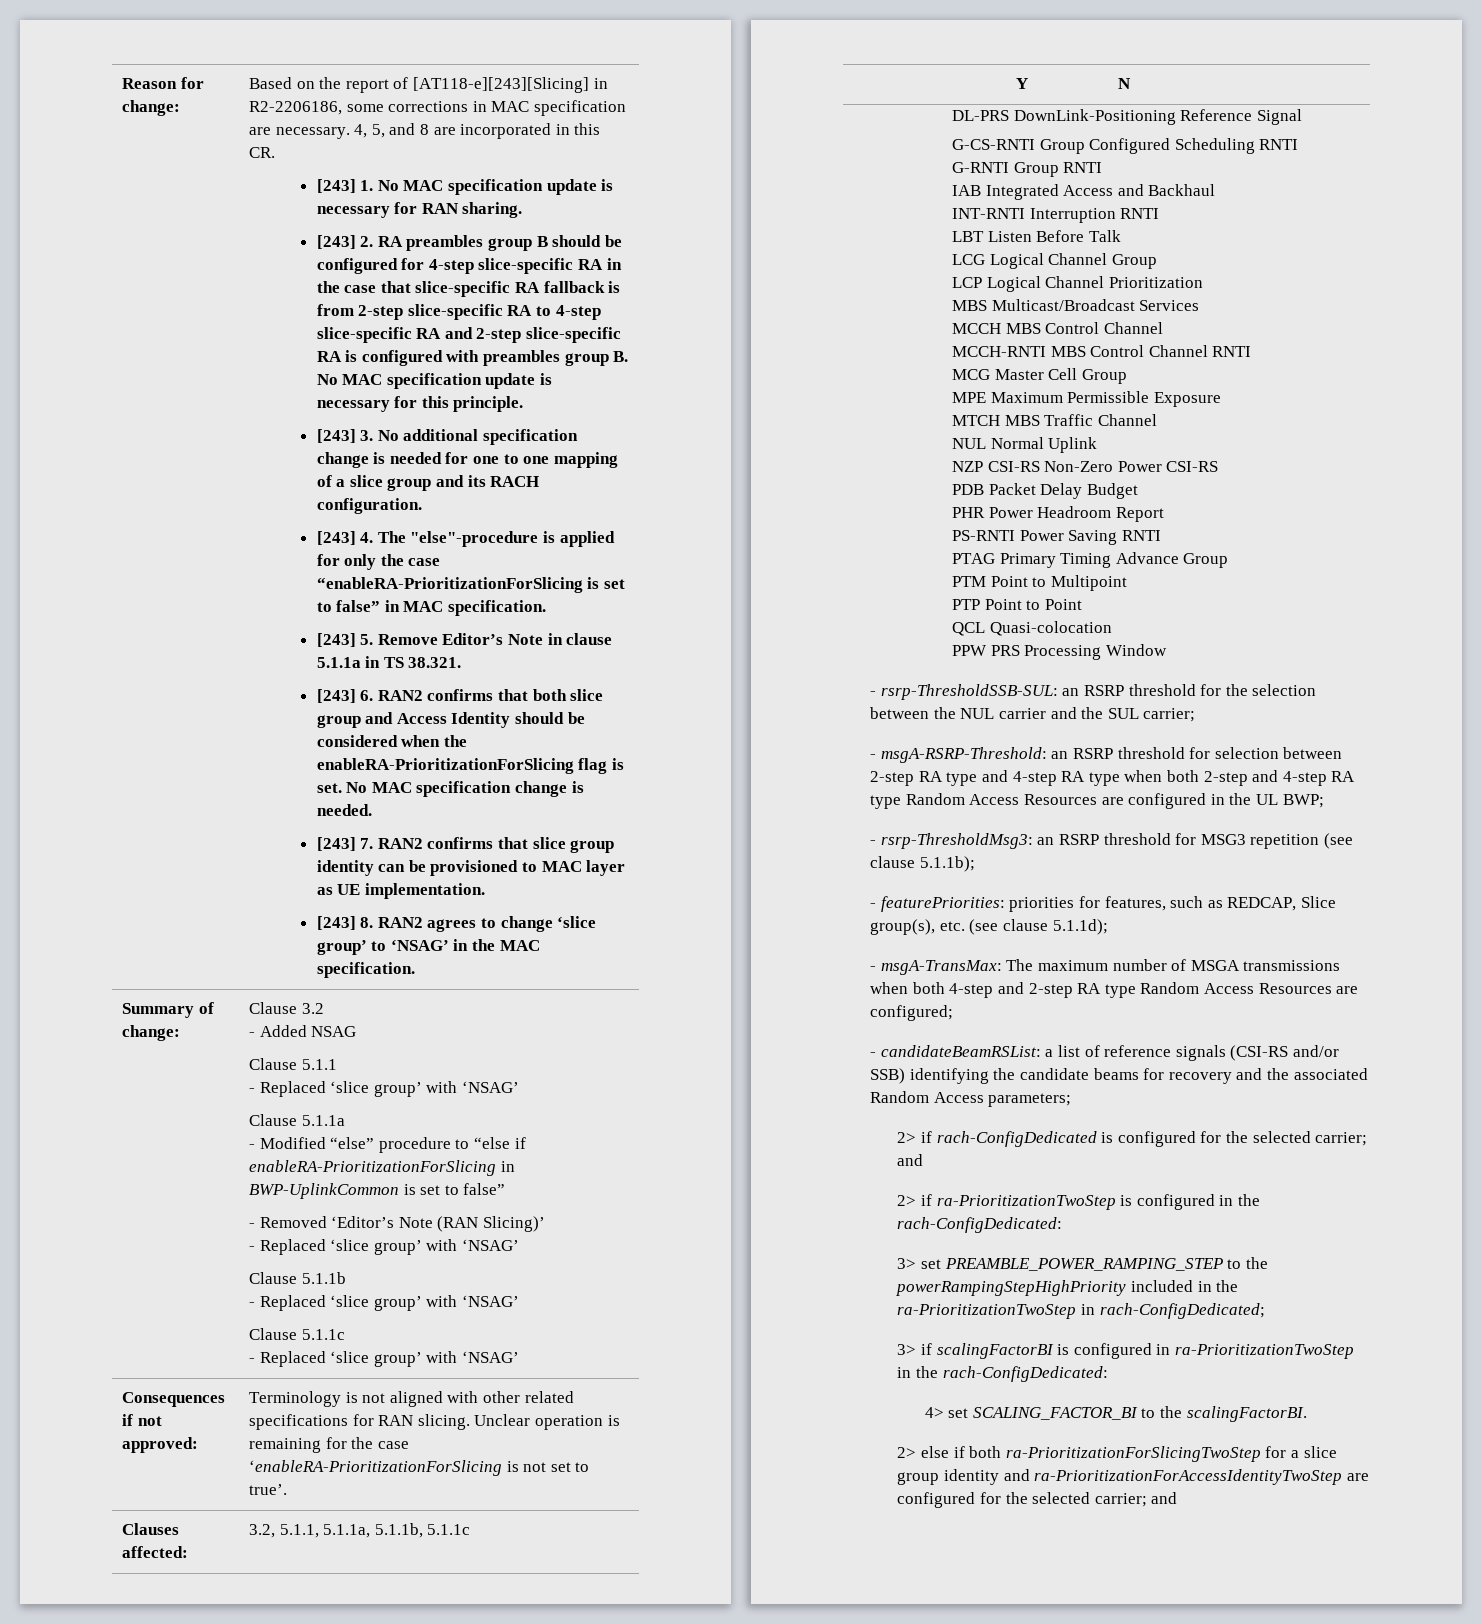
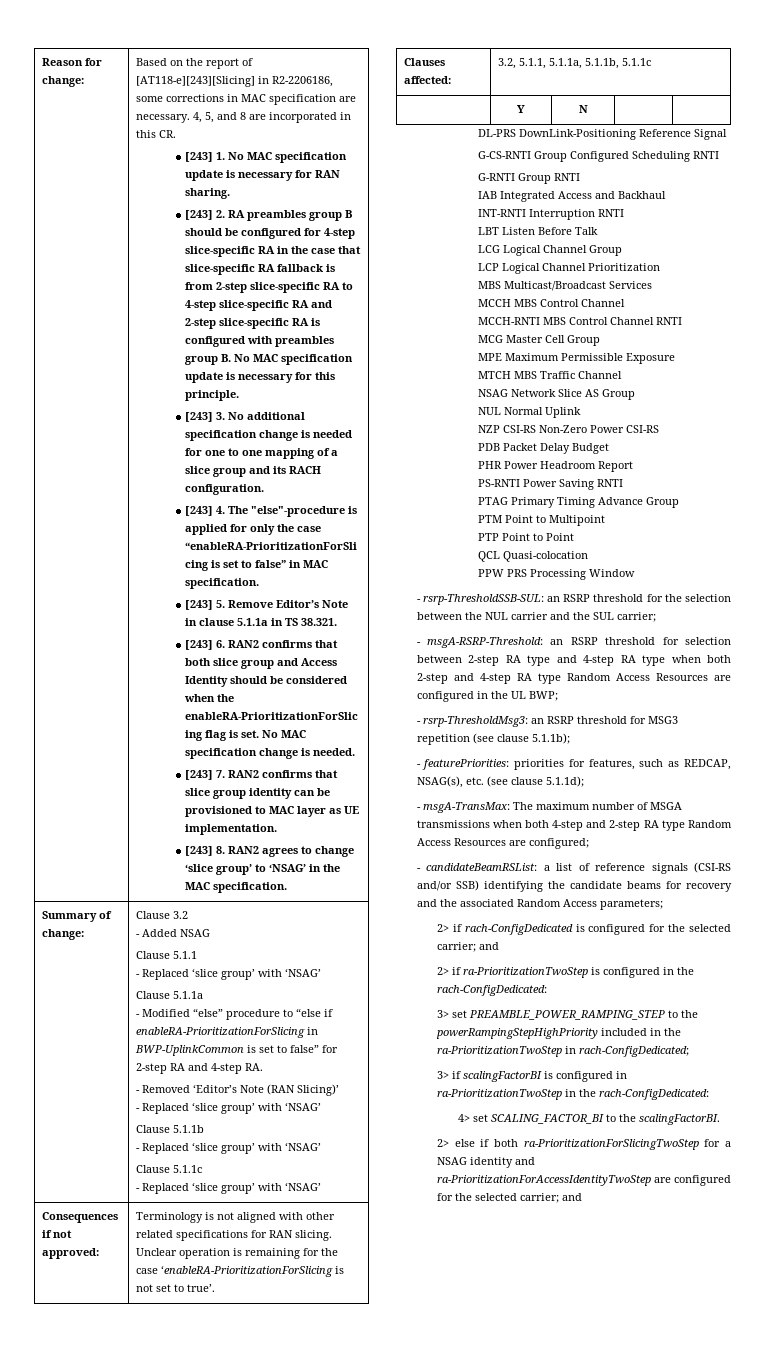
(506, 1189) none -> [322,1045,339,1053] [136,1063,264,1074] for 2-step RA and 4-step RA.
(1157, 420) none -> [477,389,635,400] // NSAG Network Slice AS Group
[1300,896,1336,908] [870,919,936,935] Slice group(s), -> [416,776,463,788] NSAG(s),
[1303,1446,1337,1458] [897,1472,940,1485] slice group -> [436,1157,467,1165] NSAG

